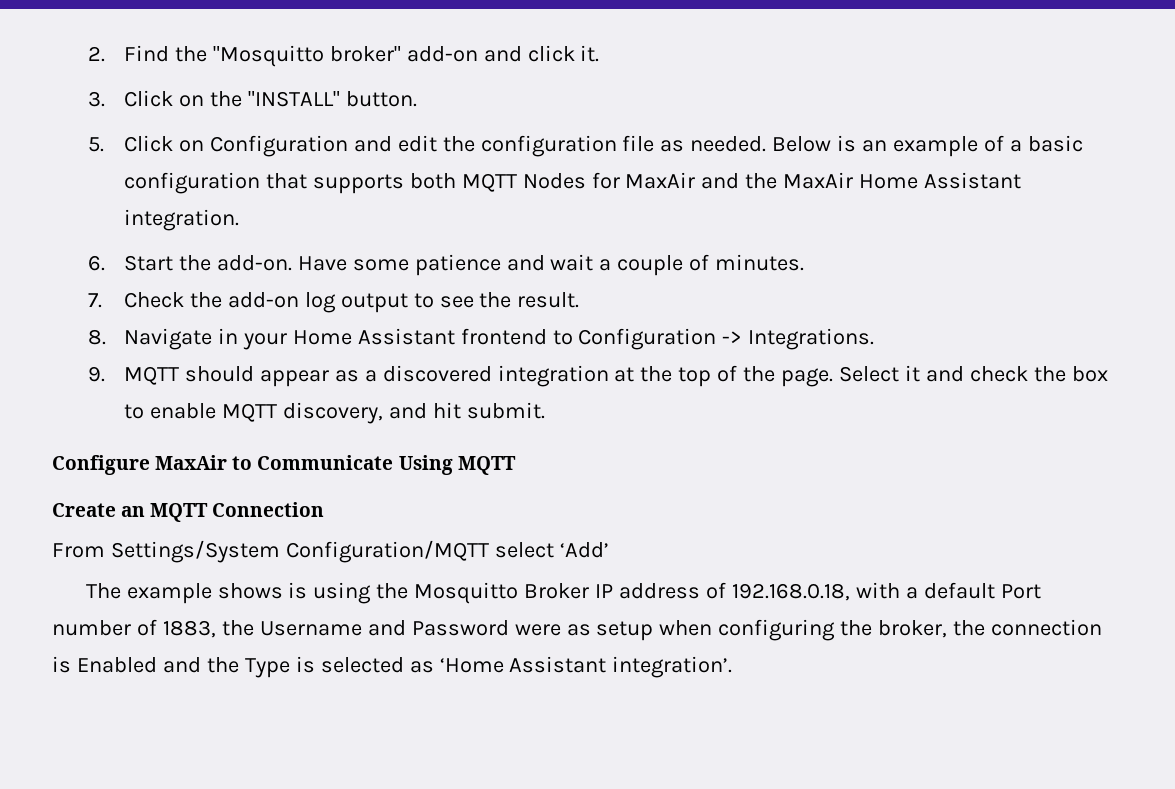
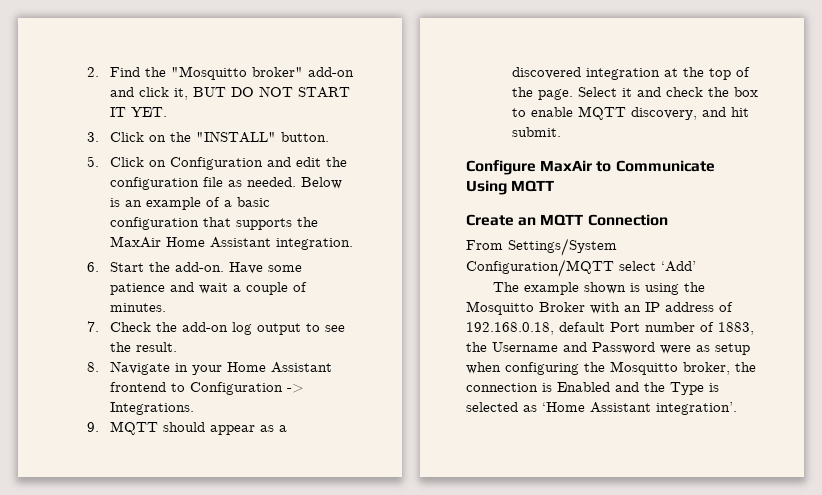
[580,45,600,62] it. -> [173,86,350,100] [109,107,167,117] it, BUT DO NOT START IT YET.
[409,172,740,192] both MQTT Nodes for MaxAir and -> (292, 224) none
[217,583,283,599] shows -> [583,282,626,294] shown
(590, 591) none -> [590,302,641,314] with an
[855,582,918,599] with a -> (554, 328) none
(873, 628) none -> [610,361,678,375] Mosquitto

